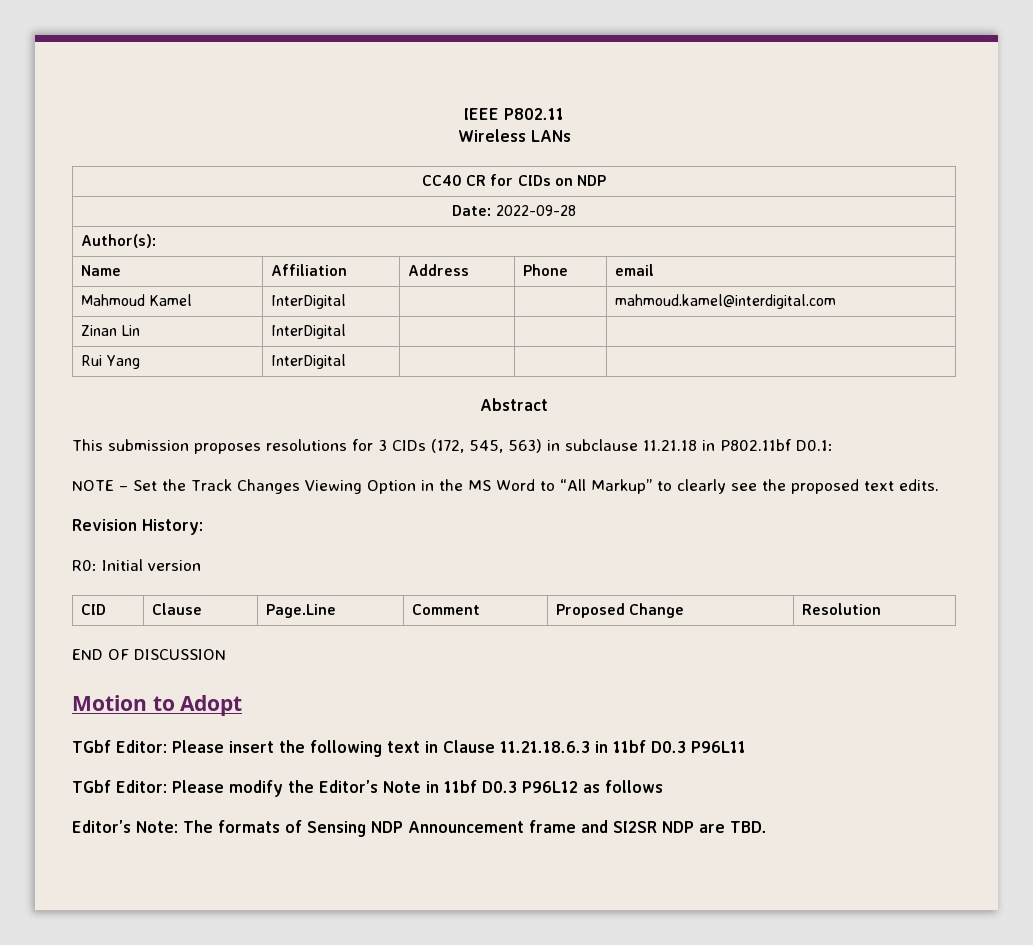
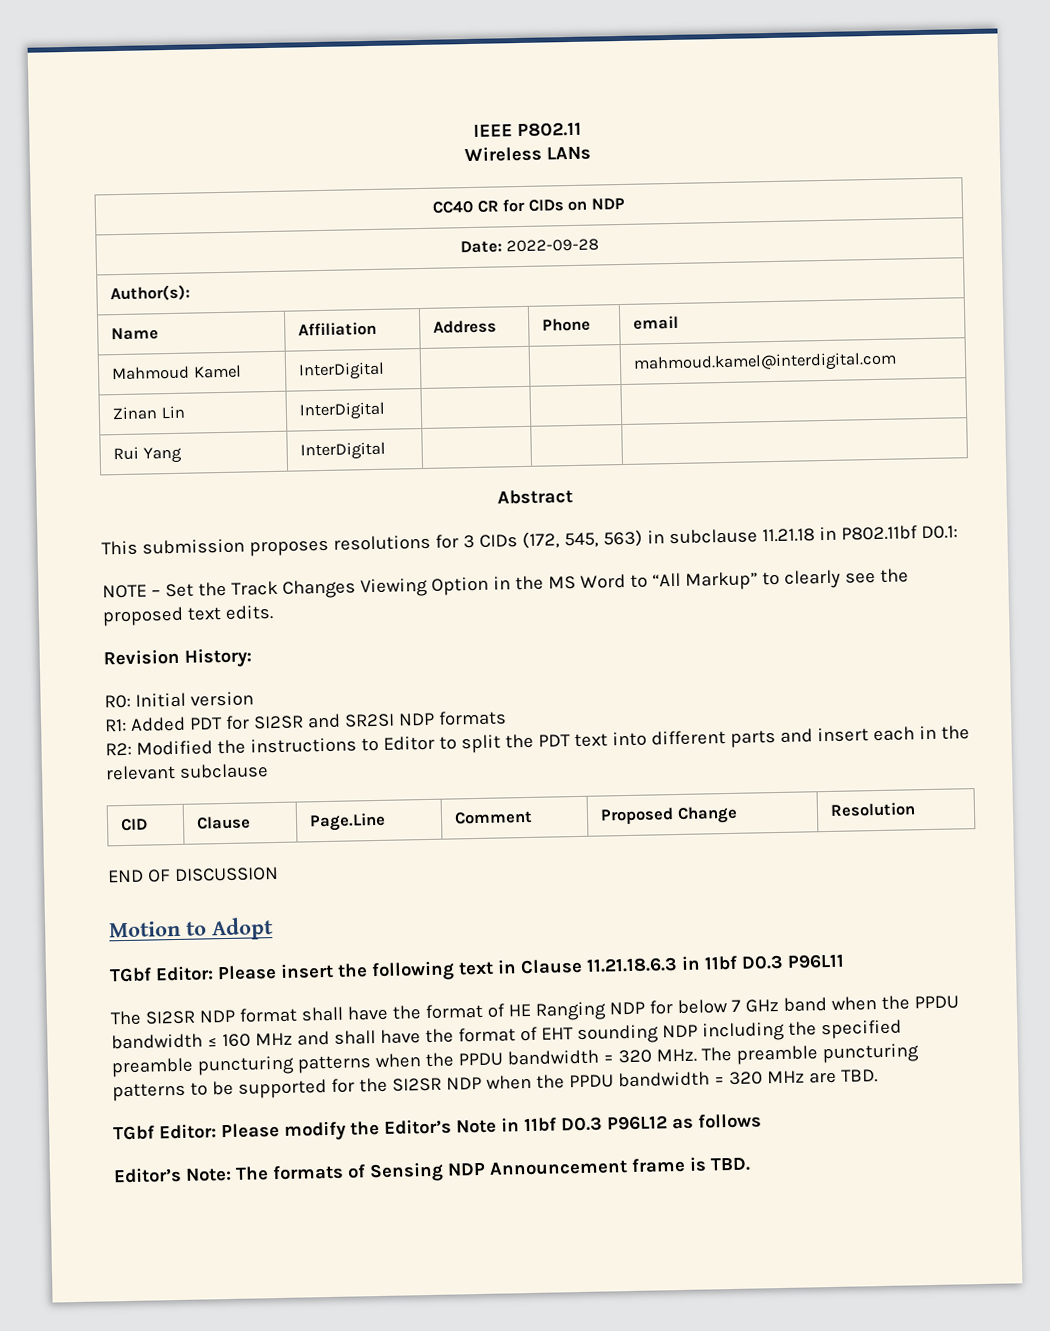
(201, 565) none -> [104,710,507,732] [105,725,970,756] [105,763,269,781] // R1: Added PDT for SI2SR and SR2SI NDP formats // R2: Modified the instructions to Editor to split the PDT text into different parts and insert each in the relevant subclause
(746, 747) none -> [110,995,959,1026] [111,1019,902,1050] [111,1043,919,1078] [112,1069,878,1102] // The SI2SR NDP format shall have the format of HE Ranging NDP for below 7 GHz band when the PPDU bandwidth ≤ 160 MHz and shall have the format of EHT sounding NDP including the specified preamble puncturing patterns when the PPDU bandwidth = 320 MHz. The preamble puncturing patterns to be supported for the SI2SR NDP when the PPDU bandwidth = 320 MHz are TBD.
[581,820,725,833] and SI2SR NDP are -> [688,1156,707,1172] is

